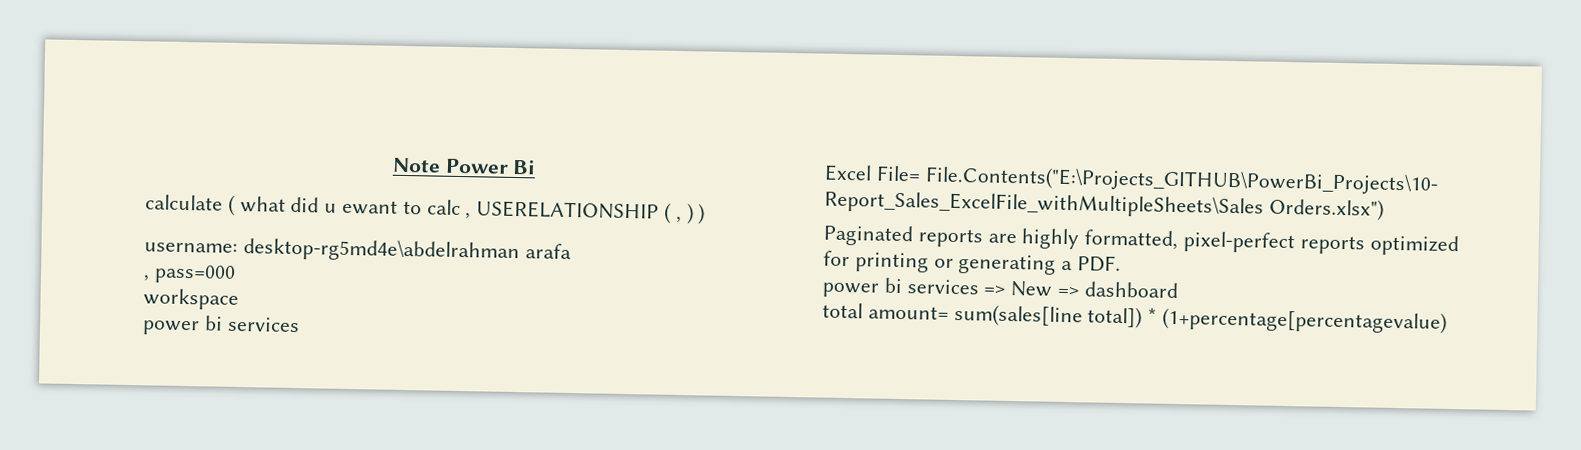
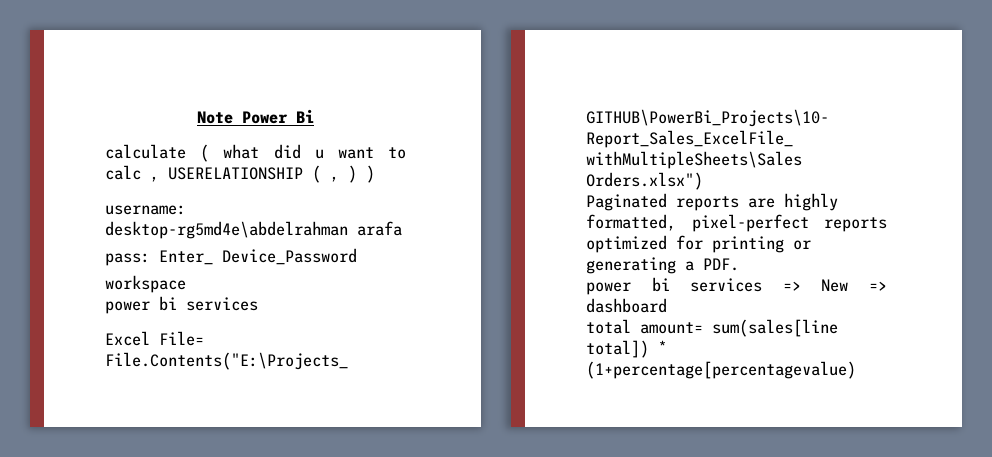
[342,199,399,215] ewant -> [337,147,374,159] want
[143,264,236,284] , pass=000 -> [105,248,357,266] pass: Enter_ Device_Password

